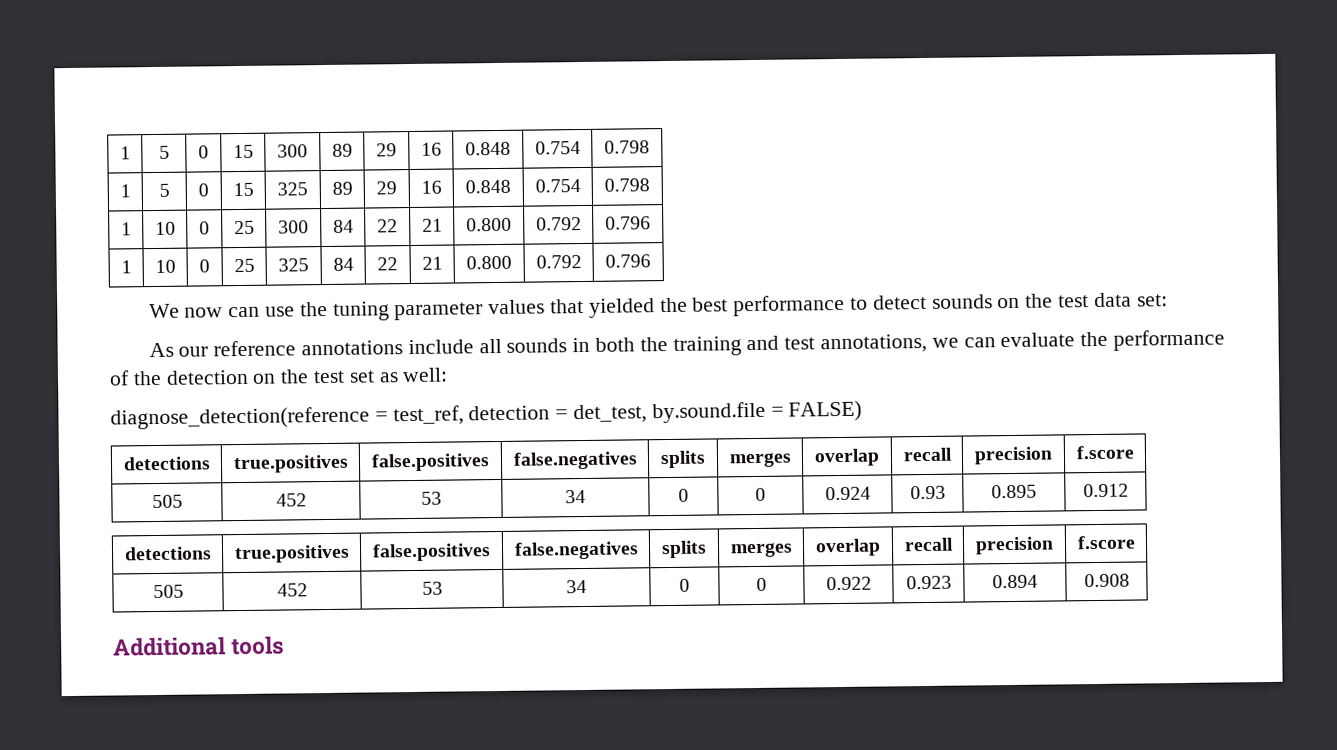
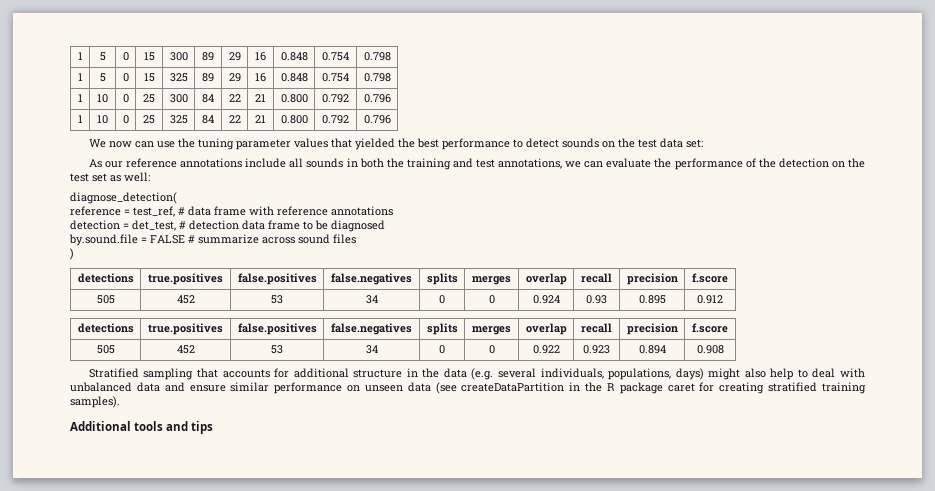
[110,400,863,430] diagnose_detection(reference = test_ref, detection = det_test, by.sound.file = FALSE) -> [70,192,177,204] [70,206,393,217] [70,220,385,232] [69,234,356,246] [70,248,74,260] diagnose_detection( // reference = test_ref, # data frame with reference annotations // detection = det_test, # detection data frame to be diagnosed // by.sound.file = FALSE # summarize across sound files // )
(1130, 580) none -> [88,368,866,380] [70,382,867,394] [70,396,120,408] // Stratified sampling that accounts for additional structure in the data (e.g. several individuals, populations, days) might also help to deal with unbalanced data and ensure similar performance on unseen data (see createDataPartition in the R package caret for creating stratified training samples).
(285, 645) none -> [166,421,214,434] and tips

